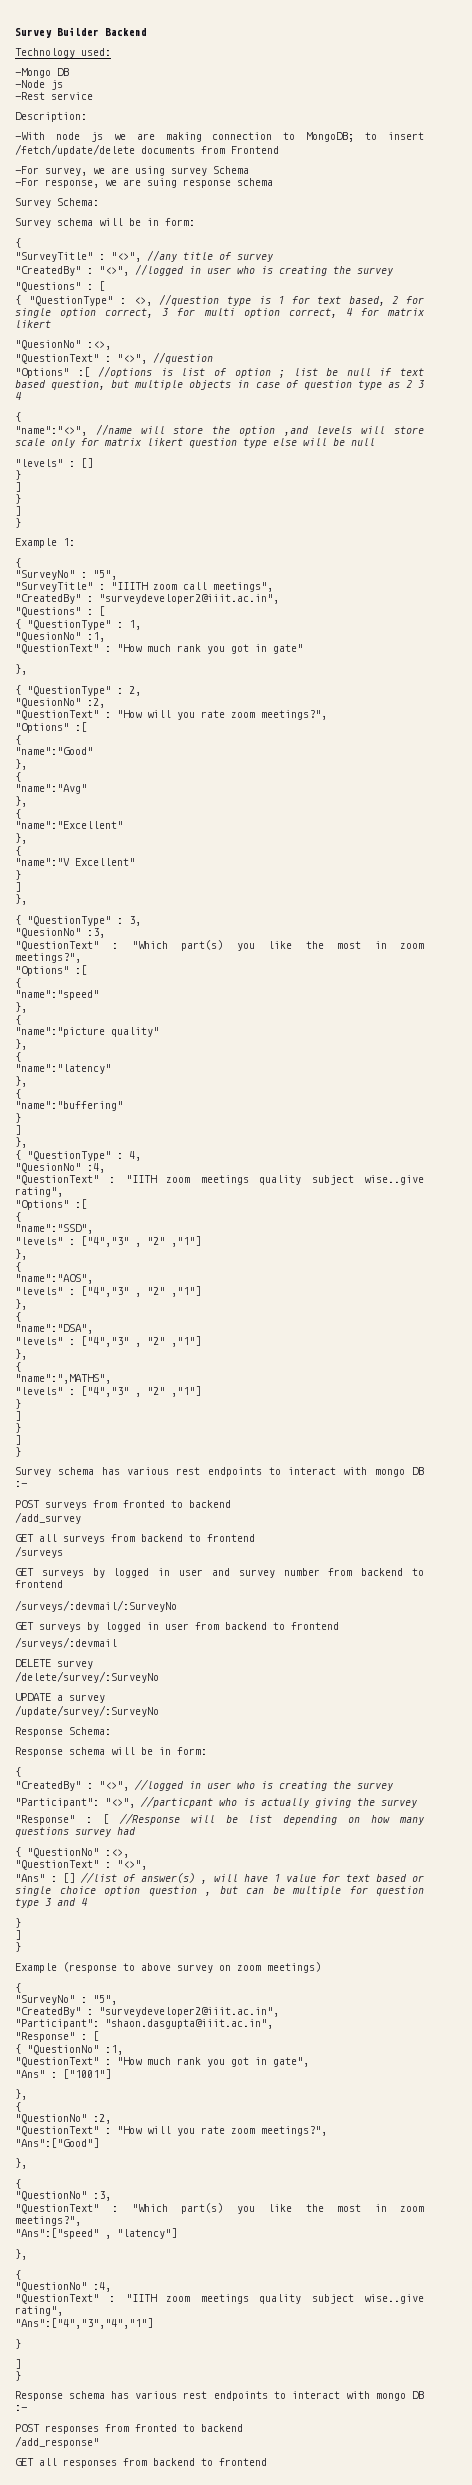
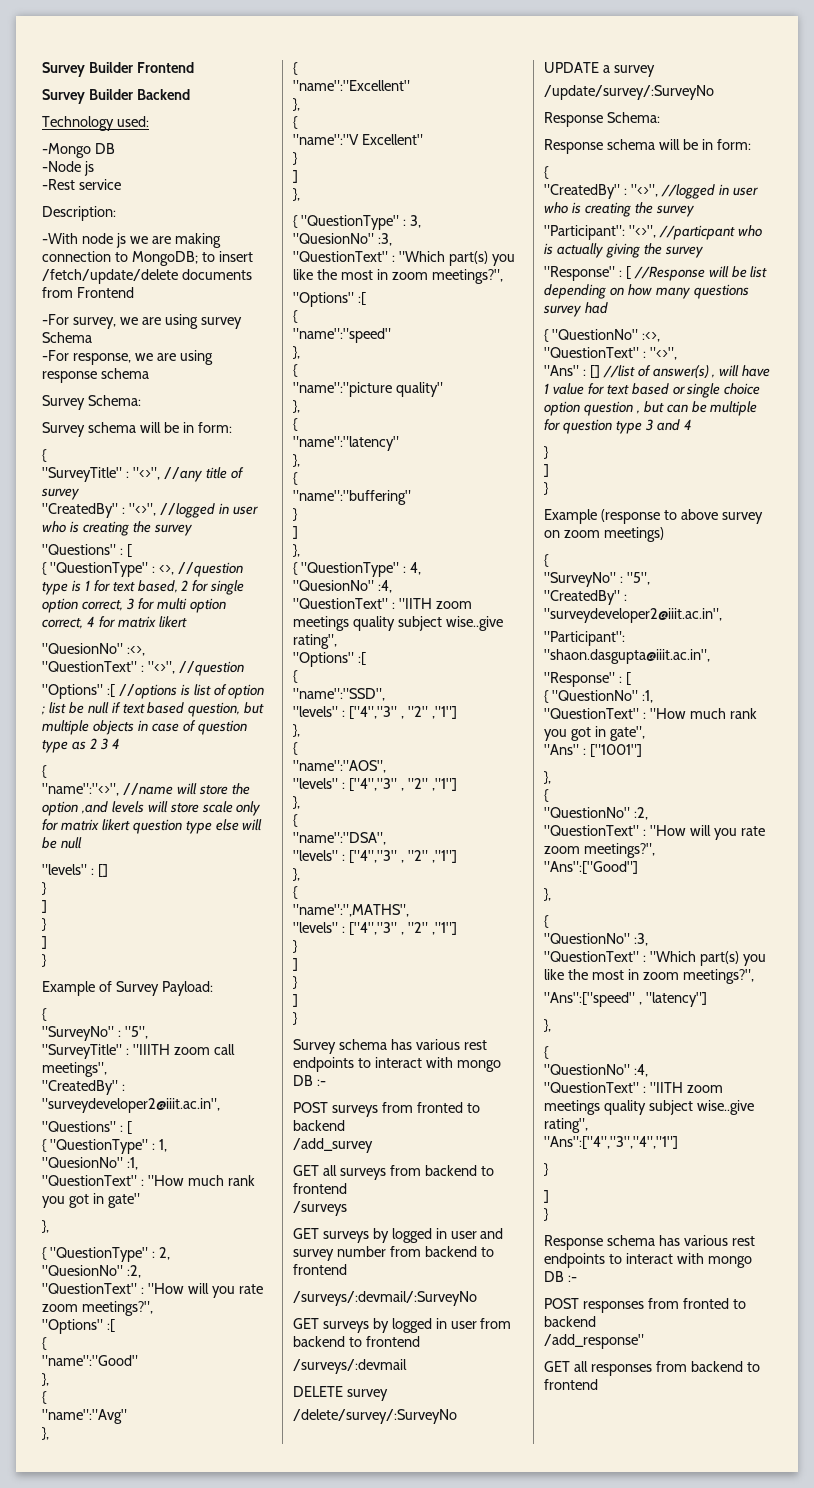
[15,27,99,38] Survey Builder -> [42,62,194,77] [42,89,133,104] Survey Builder Frontend // Survey Builder
[147,178,177,188] suing -> [179,350,213,365] using
[63,538,75,546] 1: -> [98,981,213,996] of Survey Payload:

